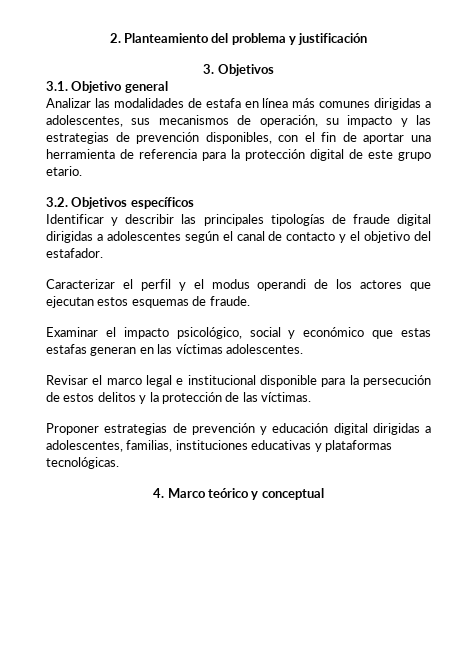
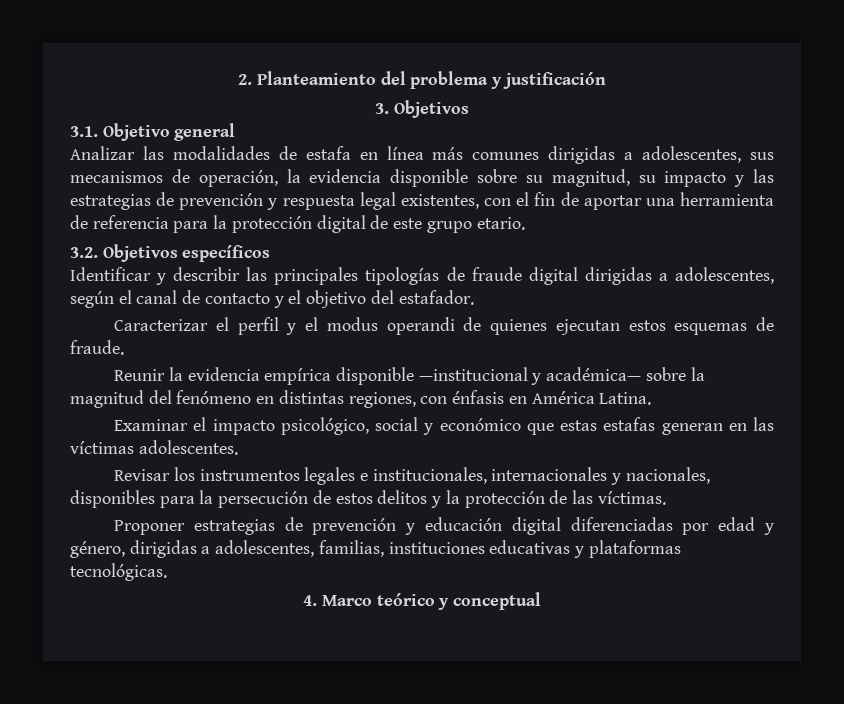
(318, 121) none -> [286,169,630,187] la evidencia disponible sobre su magnitud,
[205,132,272,144] disponibles, -> [267,192,479,210] y respuesta legal existentes,
[106,231,181,241] adolescentes -> [675,267,774,284] adolescentes,
[336,279,431,291] los actores que -> [490,319,548,335] quienes
(250, 301) none -> [114,367,705,385] [70,390,652,408] // Reunir la evidencia empírica disponible —institucional y académica— sobre la magnitud del fenómeno en distintas regiones, con énfasis en América Latina.
[92,375,317,387] el marco legal e institucional disponible -> [173,467,710,485] [70,490,155,508] los instrumentos legales e institucionales, internacionales y nacionales, disponibles
(368, 429) none -> [570,517,774,535] [70,541,125,558] diferenciadas por edad y género,

